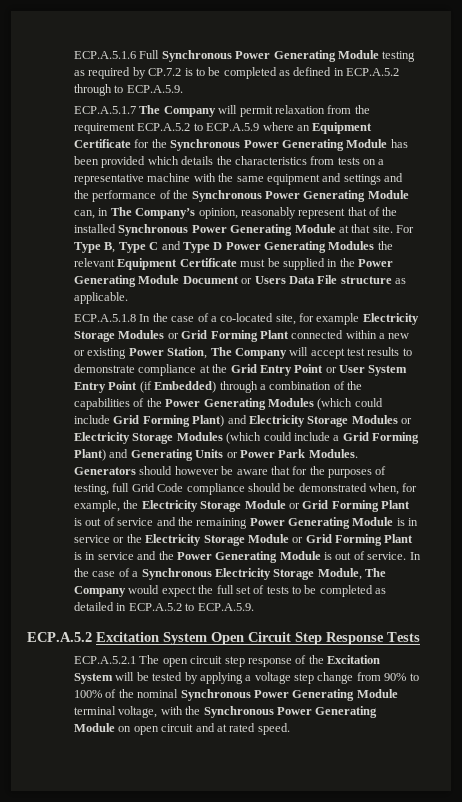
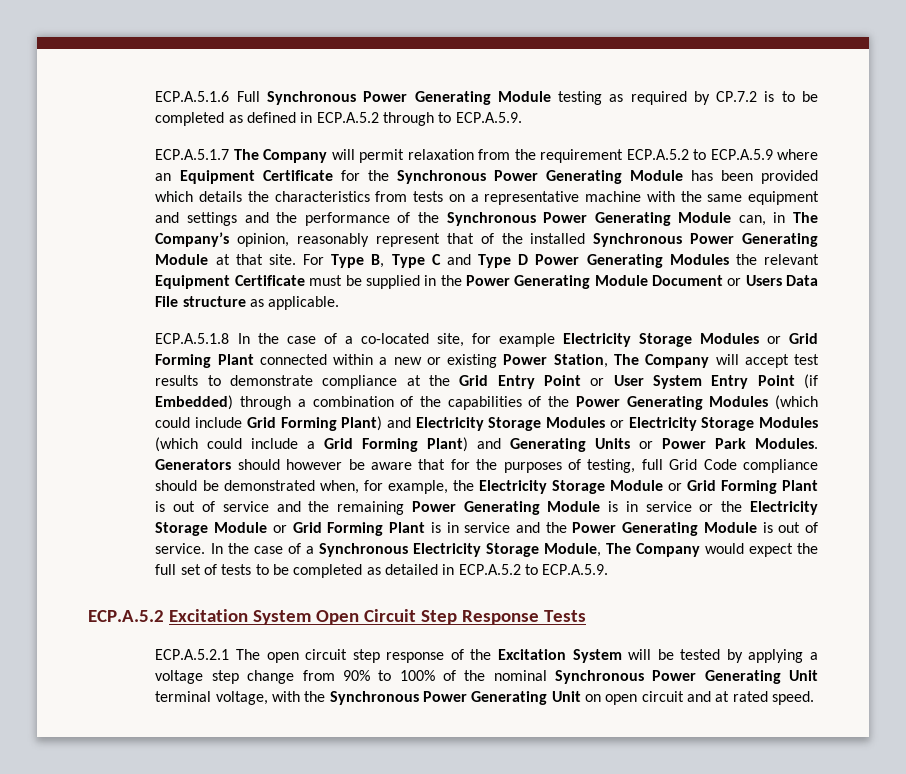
[356,689,398,698] Module -> [788,670,818,681] Unit
[73,723,115,732] Module -> [551,691,581,702] Unit

